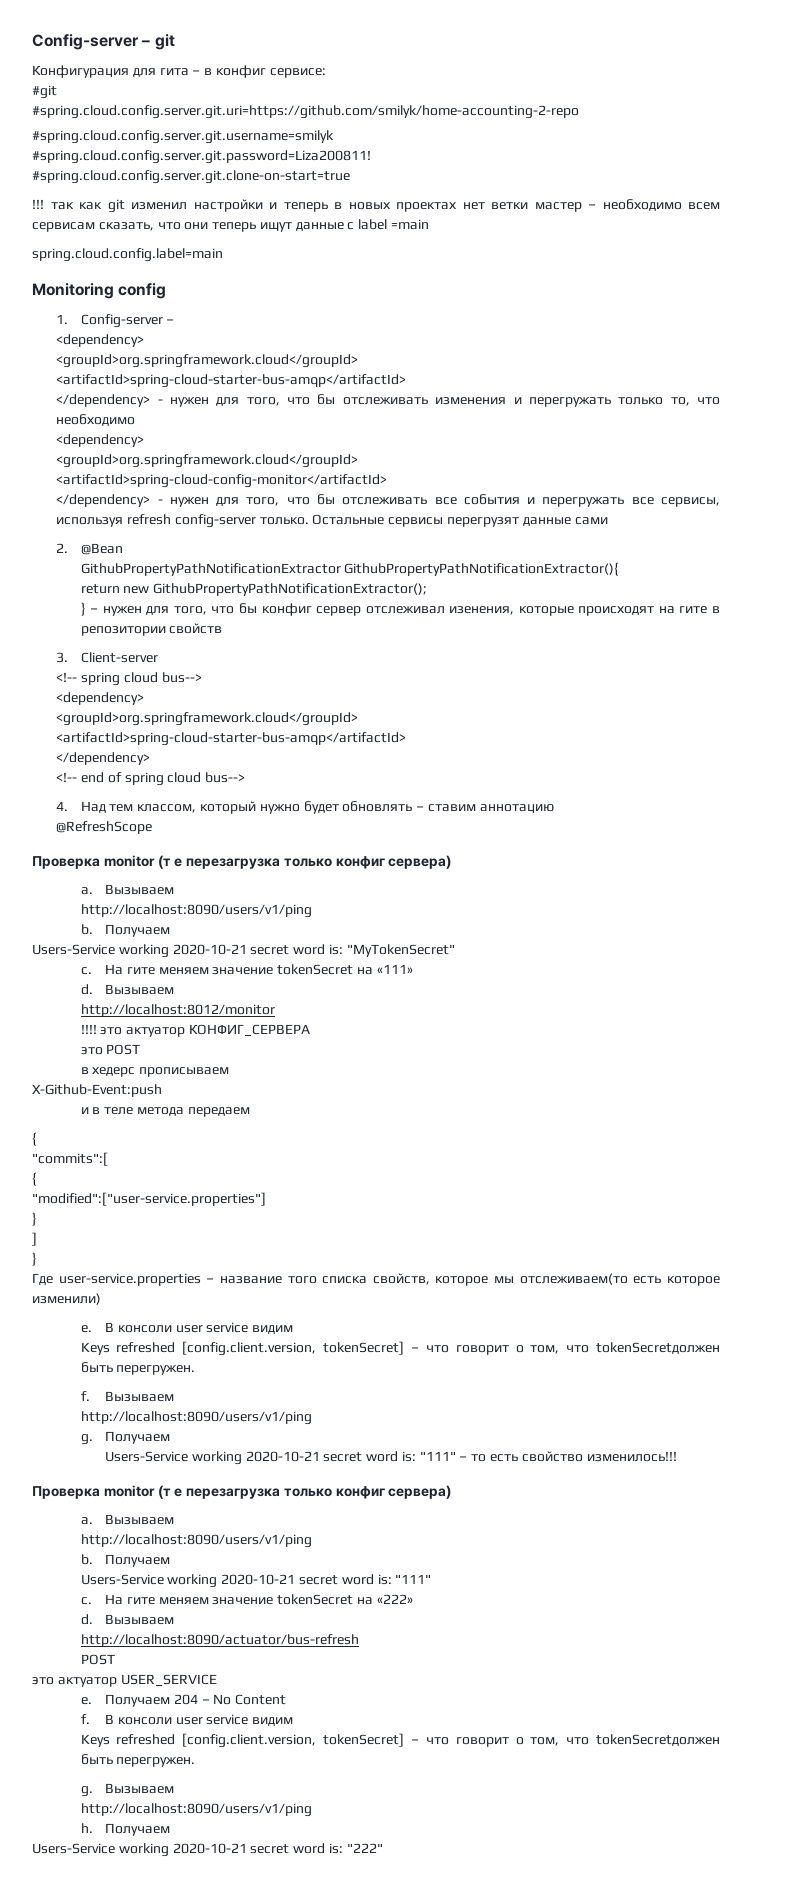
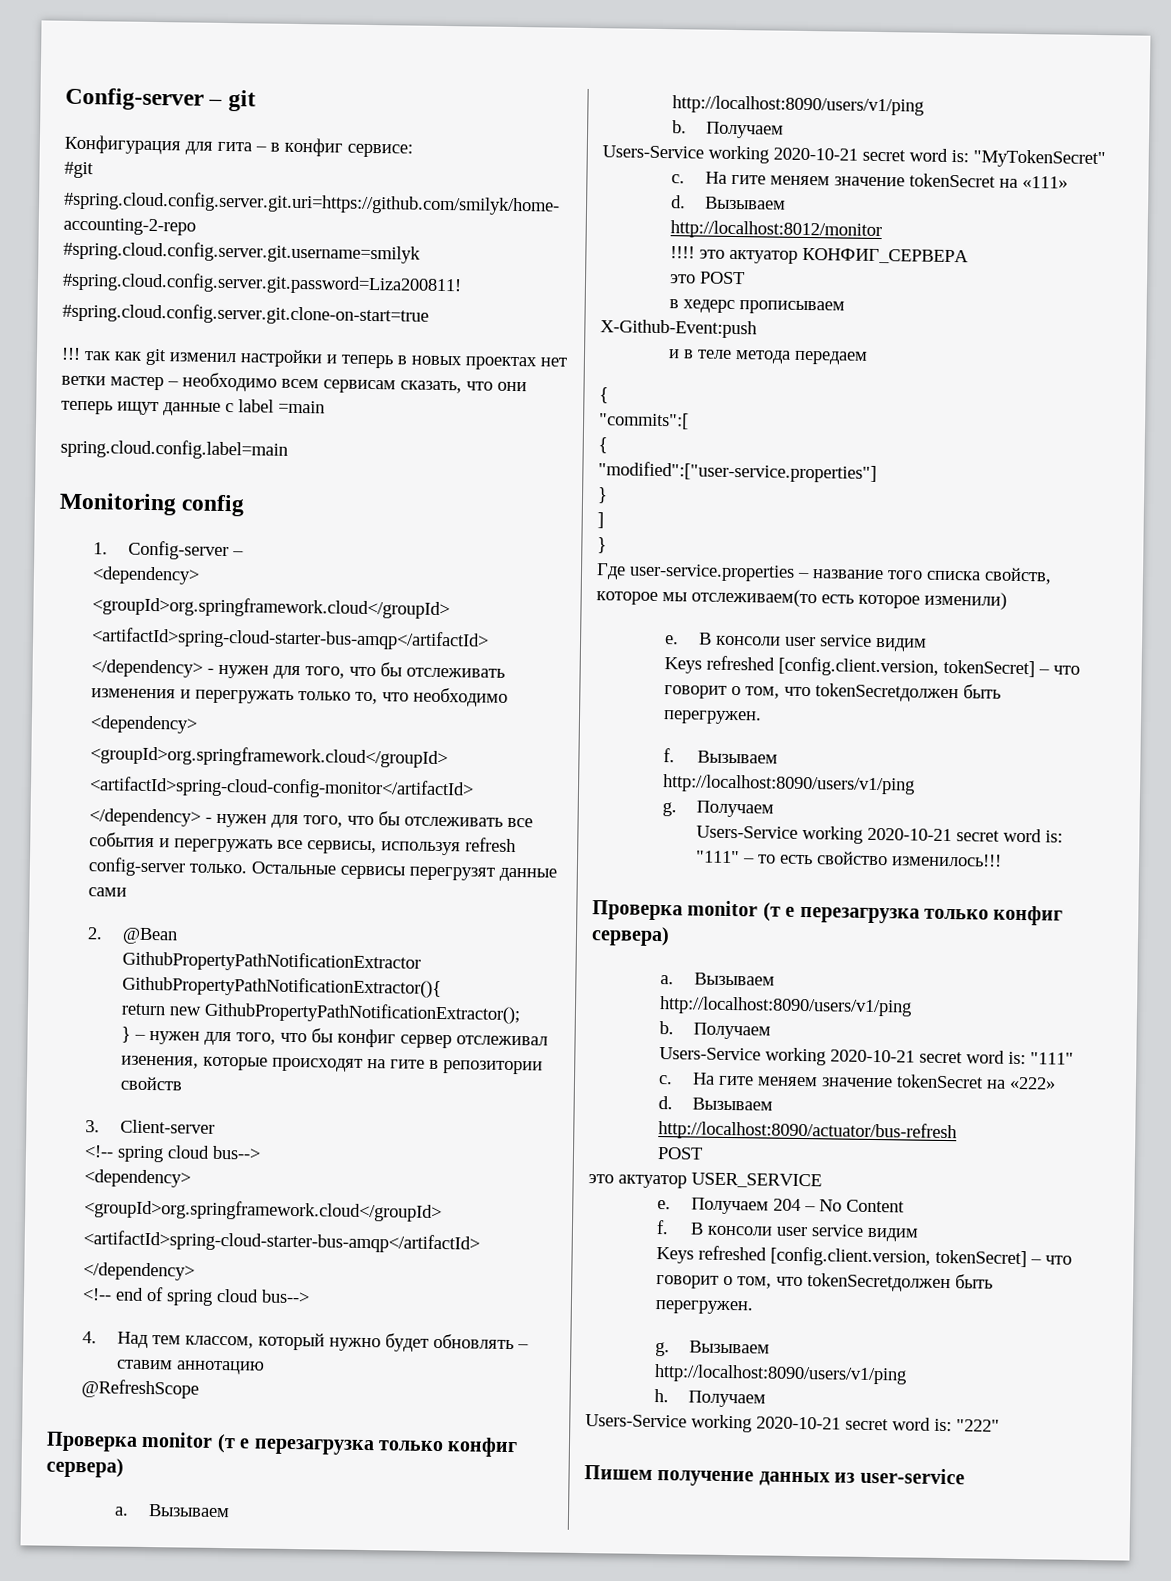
(383, 1848) none -> [584,1465,965,1487] // Пишем получение данных из user-service

